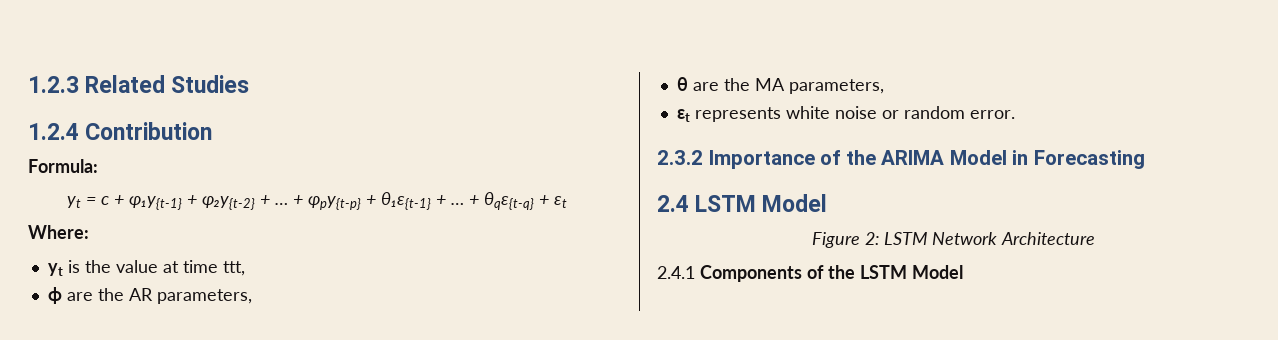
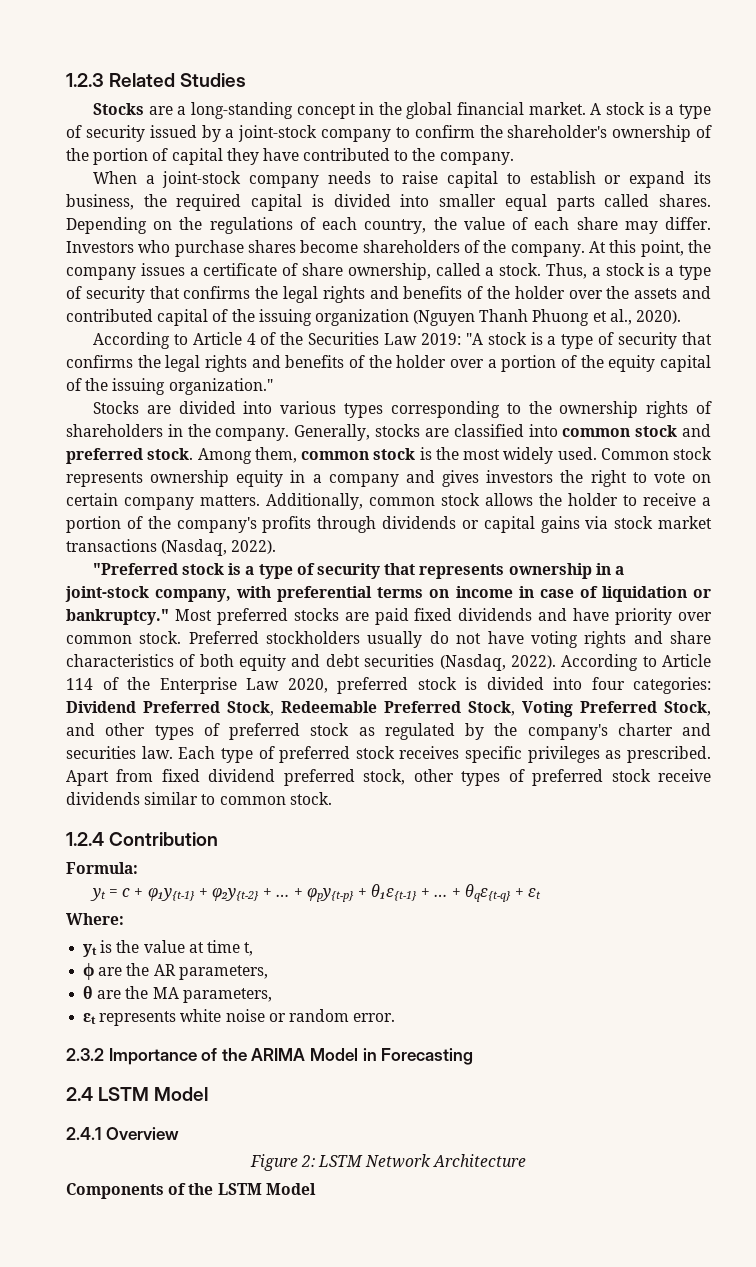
(250, 84) none -> [92,102,711,119] [66,125,712,142] [66,148,514,165] [92,171,711,188] [66,194,712,211] [66,217,711,234] [66,240,712,257] [66,263,711,280] [66,286,711,303] [66,309,682,326] [92,332,712,349] [66,355,711,372] [66,378,273,395] [92,401,713,418] [66,424,711,441] [66,447,712,464] [66,470,711,487] [66,493,711,510] [66,516,713,533] [66,539,277,556] [92,563,624,579] [65,586,711,602] [66,608,712,625] [66,631,711,648] [66,654,711,671] [66,677,711,694] [66,701,711,717] [66,723,711,740] [66,746,711,763] [66,769,711,786] [66,792,332,805] // Stocks are a long-standing concept in the global financial market. A stock is a type of security issued by a joint-stock company to confirm the shareholder's ownership of the portion of capital they have contributed to the company. // When a joint-stock company needs to raise capital to establish or expand its business, the required capital is divided into smaller equal parts called shares. Depending on the regulations of each country, the value of each share may differ. Investors who purchase shares become shareholders of the company. At this point, the company issues a certificate of share ownership, called a stock. Thus, a stock is a type of security that confirms the legal rights and benefits of the holder over the assets and contributed capital of the issuing organization (Nguyen Thanh Phuong et al., 2020). // According to Article 4 of the Securities Law 2019: "A stock is a type of security that confirms the legal rights and benefits of the holder over a portion of the equity capital of the issuing organization." // Stocks are divided into various types corresponding to the ownership rights of shareholders in the company. Generally, stocks are classified into common stock and preferred stock. Among them, common stock is the most widely used. Common stock represents ownership equity in a company and gives investors the right to vote on certain company matters. Additionally, common stock allows the holder to receive a portion of the company's profits through dividends or capital gains via stock market transactions (Nasdaq, 2022). // "Preferred stock is a type of security that represents ownership in a joint-stock company, with preferential terms on income in case of liquidation or bankruptcy." Most preferred stocks are paid fixed dividends and have priority over common stock. Preferred stockholders usually do not have voting rights and share characteristics of both equity and debt securities (Nasdaq, 2022). According to Article 114 of the Enterprise Law 2020, preferred stock is divided into four categories: Dividend Preferred Stock, Redeemable Preferred Stock, Voting Preferred Stock, and other types of preferred stock as regulated by the company's charter and securities law. Each type of preferred stock receives specific privileges as prescribed. Apart from fixed dividend preferred stock, other types of preferred stock receive dividends similar to common stock.
[222,261,245,276] ttt, -> [244,942,254,956] t,
(828, 203) none -> [66,1127,179,1140] // 2.4.1 Overview
[657,266,695,279] 2.4.1 -> (527, 1160) none

